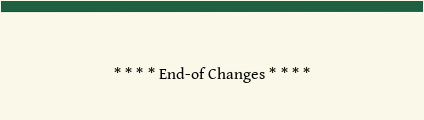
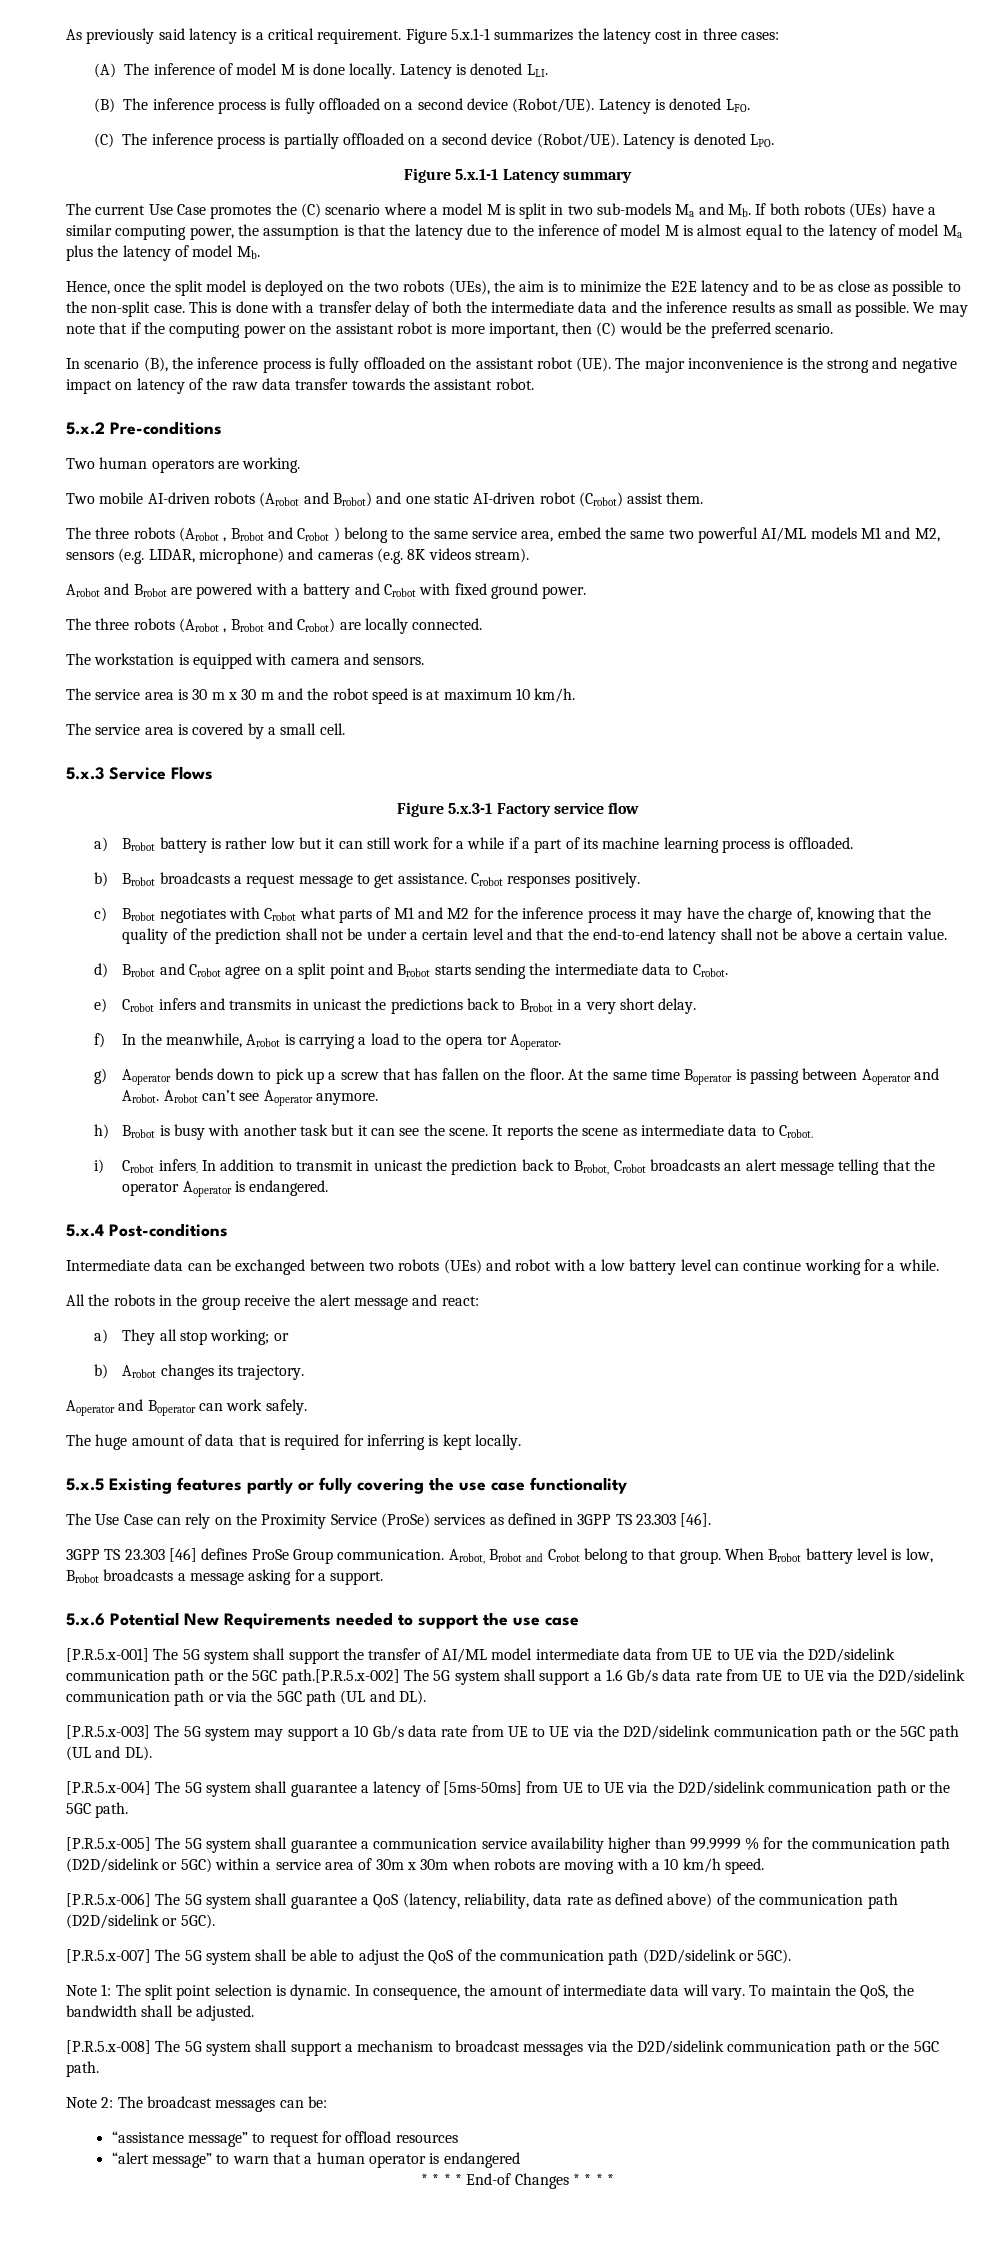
(113, 73) none -> [66,28,780,44] [94,63,548,79] [94,98,750,114] [94,133,774,149] [404,168,632,183] [66,203,937,219] [66,224,962,240] [66,245,260,261] [66,280,961,296] [66,301,968,317] [66,322,834,338] [66,357,957,373] [66,378,534,394] [66,421,222,435] [66,457,301,473] [66,492,704,507] [66,527,940,543] [66,548,529,564] [66,583,587,599] [66,618,483,634] [66,653,425,669] [66,688,576,704] [66,723,345,739] [66,766,213,780] [396,802,640,817] [94,837,853,853] [94,872,640,888] [94,907,931,923] [122,928,947,944] [94,963,728,979] [94,998,697,1014] [94,1033,562,1050] [94,1068,939,1085] [122,1090,379,1106] [94,1124,813,1140] [94,1159,935,1175] [122,1180,329,1197] [66,1223,228,1237] [66,1259,939,1275] [66,1294,479,1310] [94,1329,289,1345] [94,1364,305,1380] [66,1399,307,1416] [66,1434,521,1450] [66,1477,627,1494] [66,1513,712,1529] [66,1548,933,1564] [66,1569,384,1585] [66,1612,579,1629] [66,1648,896,1664] [66,1669,966,1685] [66,1690,426,1706] [66,1725,960,1741] [66,1746,152,1761] [66,1781,951,1797] [66,1802,129,1818] [66,1837,951,1853] [66,1858,765,1874] [66,1893,898,1909] [66,1914,215,1929] [66,1949,792,1965] [66,1984,914,2000] [66,2005,254,2021] [66,2040,939,2056] [66,2061,99,2077] [66,2096,327,2112] [111,2131,458,2147] [111,2152,520,2168] As previously said latency is a critical requirement. Figure 5.x.1-1 summarizes the latency cost in three cases: // (A) The inference of model M is done locally. Latency is denoted LLI. // (B) The inference process is fully offloaded on a second device (Robot/UE). Latency is denoted LFO. // (C) The inference process is partially offloaded on a second device (Robot/UE). Latency is denoted LPO. // Figure 5.x.1-1 Latency summary // The current Use Case promotes the (C) scenario where a model M is split in two sub-models Ma and Mb. If both robots (UEs) have a similar computing power, the assumption is that the latency due to the inference of model M is almost equal to the latency of model Ma plus the latency of model Mb. // Hence, once the split model is deployed on the two robots (UEs), the aim is to minimize the E2E latency and to be as close as possible to the non-split case. This is done with a transfer delay of both the intermediate data and the inference results as small as possible. We may note that if the computing power on the assistant robot is more important, then (C) would be the preferred scenario. // In scenario (B), the inference process is fully offloaded on the assistant robot (UE). The major inconvenience is the strong and negative impact on latency of the raw data transfer towards the assistant robot. // 5.x.2 Pre-conditions // Two human operators are working. // Two mobile AI-driven robots (Arobot and Brobot) and one static AI-driven robot (Crobot) assist them. // The three robots (Arobot , Brobot and Crobot ) belong to the same service area, embed the same two powerful AI/ML models M1 and M2, sensors (e.g. LIDAR, microphone) and cameras (e.g. 8K videos stream). // Arobot and Brobot are powered with a battery and Crobot with fixed ground power. // The three robots (Arobot , Brobot and Crobot) are locally connected. // The workstation is equipped with camera and sensors. // The service area is 30 m x 30 m and the robot speed is at maximum 10 km/h. // The service area is covered by a small cell. // 5.x.3 Service Flows // Figure 5.x.3-1 Factory service flow // a) Brobot battery is rather low but it can still work for a while if a part of its machine learning process is offloaded. // b) Brobot broadcasts a request message to get assistance. Crobot responses positively. // c) Brobot negotiates with Crobot what parts of M1 and M2 for the inference process it may have the charge of, knowing that the quality of the prediction shall not be under a certain level and that the end-to-end latency shall not be above a certain value. // d) Brobot and Crobot agree on a split point and Brobot starts sending the intermediate data to Crobot. // e) Crobot infers and transmits in unicast the predictions back to Brobot in a very short delay. // f) In the meanwhile, Arobot is carrying a load to the opera tor Aoperator. // g) Aoperator bends down to pick up a screw that has fallen on the floor. At the same time Boperator is passing between Aoperator and Arobot. Arobot can’t see Aoperator anymore. // h) Brobot is busy with another task but it can see the scene. It reports the scene as intermediate data to Crobot. // i) Crobot infers. In addition to transmit in unicast the prediction back to Brobot, Crobot broadcasts an alert message telling that the operator Aoperator is endangered. // 5.x.4 Post-conditions // Intermediate data can be exchanged between two robots (UEs) and robot with a low battery level can continue working for a while. // All the robots in the group receive the alert message and react: // a) They all stop working; or // b) Arobot changes its trajectory. // Aoperator and Boperator can work safely. // The huge amount of data that is required for inferring is kept locally. // 5.x.5 Existing features partly or fully covering the use case functionality // The Use Case can rely on the Proximity Service (ProSe) services as defined in 3GPP TS 23.303 [46]. // 3GPP TS 23.303 [46] defines ProSe Group communication. Arobot, Brobot and Crobot belong to that group. When Brobot battery level is low, Brobot broadcasts a message asking for a support. // 5.x.6 Potential New Requirements needed to support the use case // [P.R.5.x-001] The 5G system shall support the transfer of AI/ML model intermediate data from UE to UE via the D2D/sidelink communication path or the 5GC path.[P.R.5.x-002] The 5G system shall support a 1.6 Gb/s data rate from UE to UE via the D2D/sidelink communication path or via the 5GC path (UL and DL). // [P.R.5.x-003] The 5G system may support a 10 Gb/s data rate from UE to UE via the D2D/sidelink communication path or the 5GC path (UL and DL). // [P.R.5.x-004] The 5G system shall guarantee a latency of [5ms-50ms] from UE to UE via the D2D/sidelink communication path or the 5GC path. // [P.R.5.x-005] The 5G system shall guarantee a communication service availability higher than 99.9999 % for the communication path (D2D/sidelink or 5GC) within a service area of 30m x 30m when robots are moving with a 10 km/h speed. // [P.R.5.x-006] The 5G system shall guarantee a QoS (latency, reliability, data rate as defined above) of the communication path (D2D/sidelink or 5GC). // [P.R.5.x-007] The 5G system shall be able to adjust the QoS of the communication path (D2D/sidelink or 5GC). // Note 1: The split point selection is dynamic. In consequence, the amount of intermediate data will vary. To maintain the QoS, the bandwidth shall be adjusted. // [P.R.5.x-008] The 5G system shall support a mechanism to broadcast messages via the D2D/sidelink communication path or the 5GC path. // Note 2: The broadcast messages can be: // “assistance message” to request for offload resources // “alert message” to warn that a human operator is endangered //

